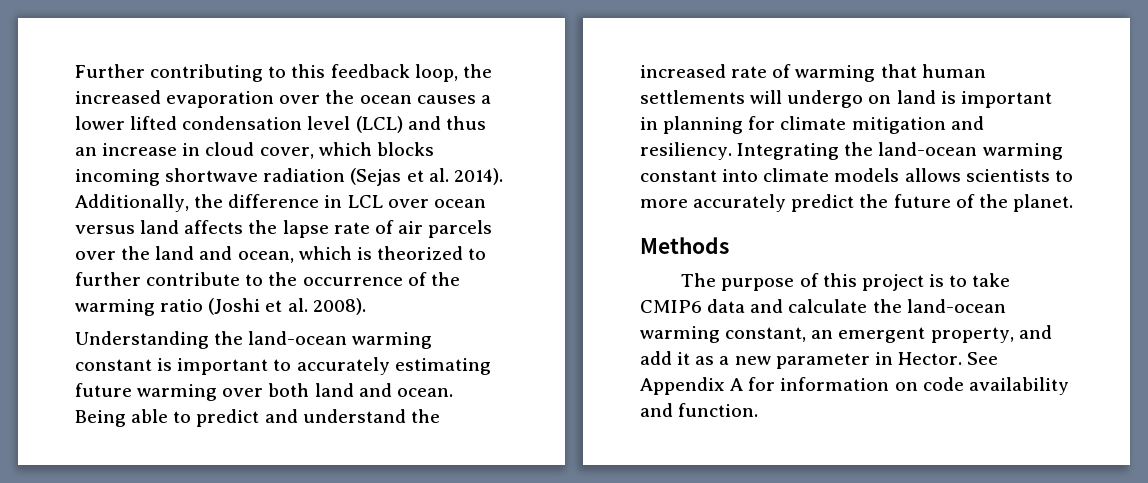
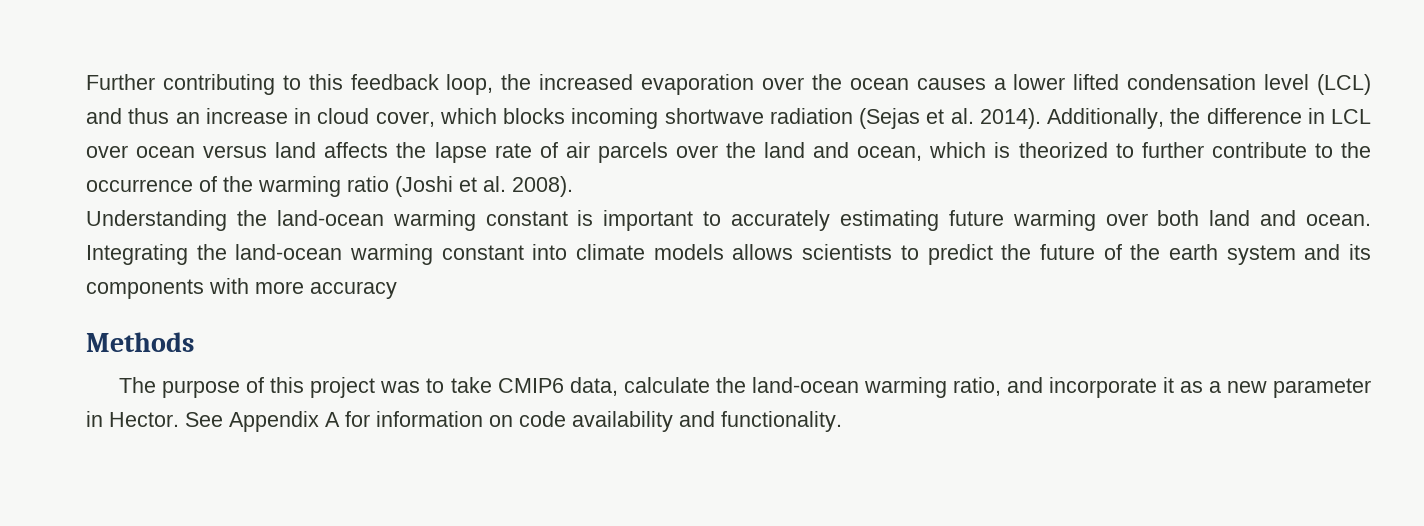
[75,409,440,427] [640,64,986,82] [640,90,1052,108] [640,116,984,134] [640,142,732,160] Being able to predict and understand the increased rate of warming that human settlements will undergo on land is important in planning for climate mitigation and resiliency. -> (1371, 220) none
[640,194,787,212] more accurately -> (919, 252) none
[1012,194,1073,212] planet. -> [1168,244,1372,265] [86,278,397,299] earth system and its components with more accuracy
[928,274,944,287] is -> [380,381,421,393] was
[707,299,784,313] data and -> [569,377,618,396] data,
[725,325,1052,343] [640,351,672,365] constant, an emergent property, and add -> [952,377,1157,398] ratio, and incorporate
[678,403,759,417] function. -> [721,411,842,432] functionality.

